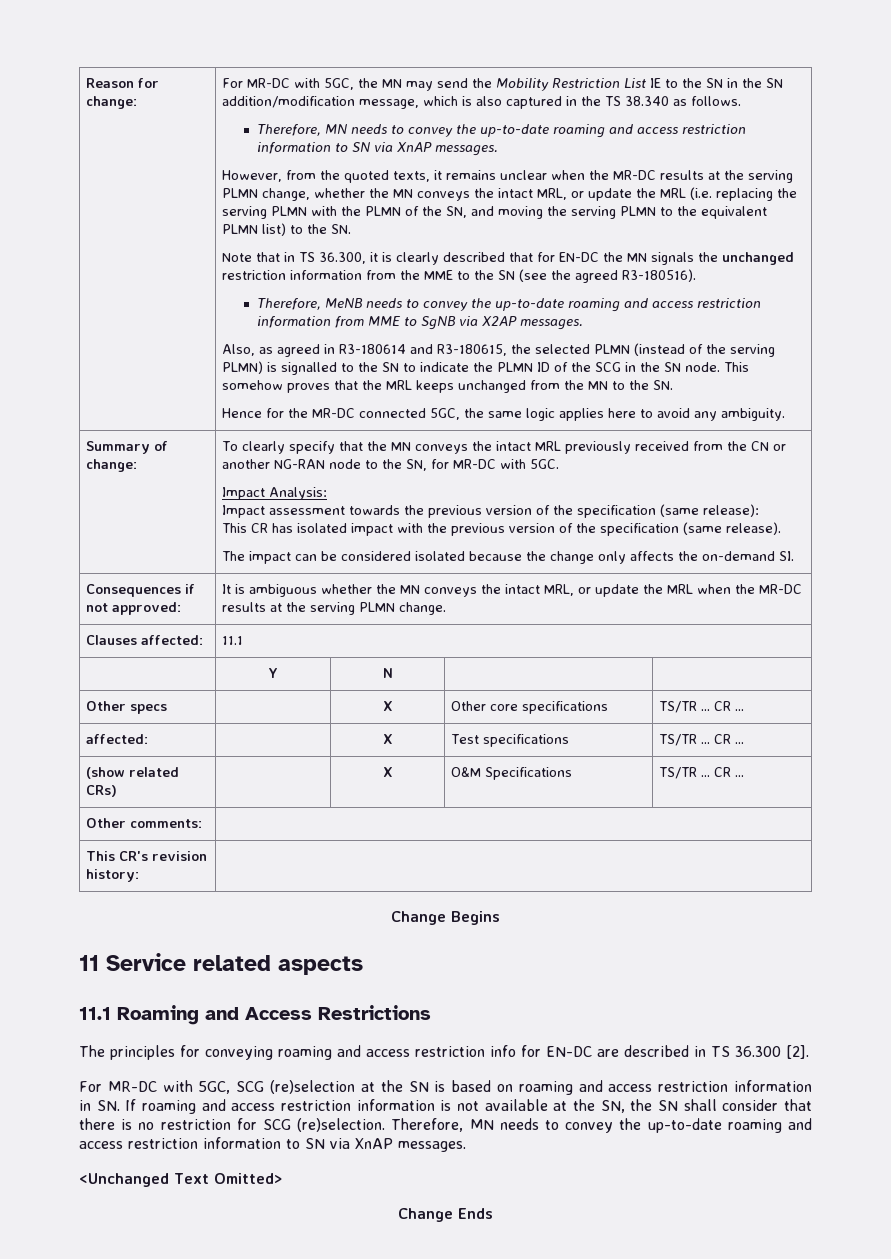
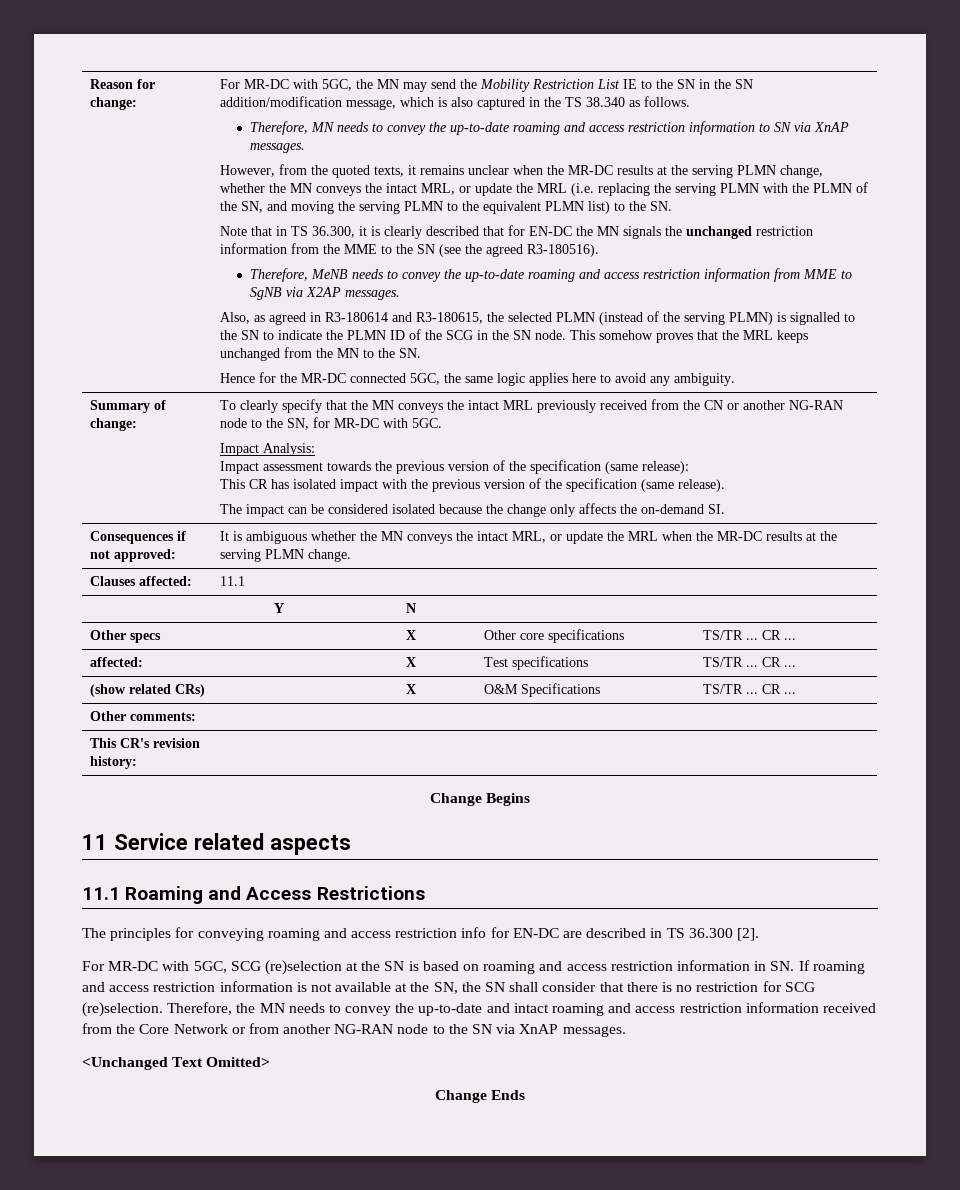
[469,1118,813,1133] [79,1137,300,1149] MN needs to convey the up-to-date roaming and access restriction information to -> [236,1002,876,1016] [82,1023,468,1034] the MN needs to convey the up-to-date and intact roaming and access restriction information received from the Core Network or from another NG-RAN node to the

